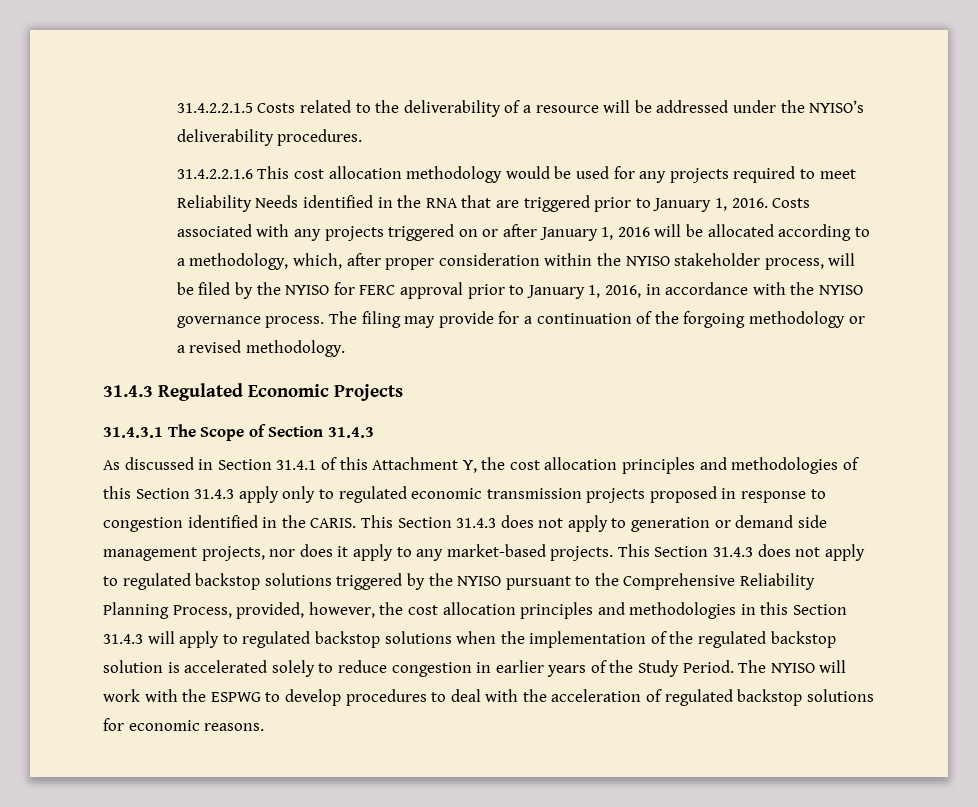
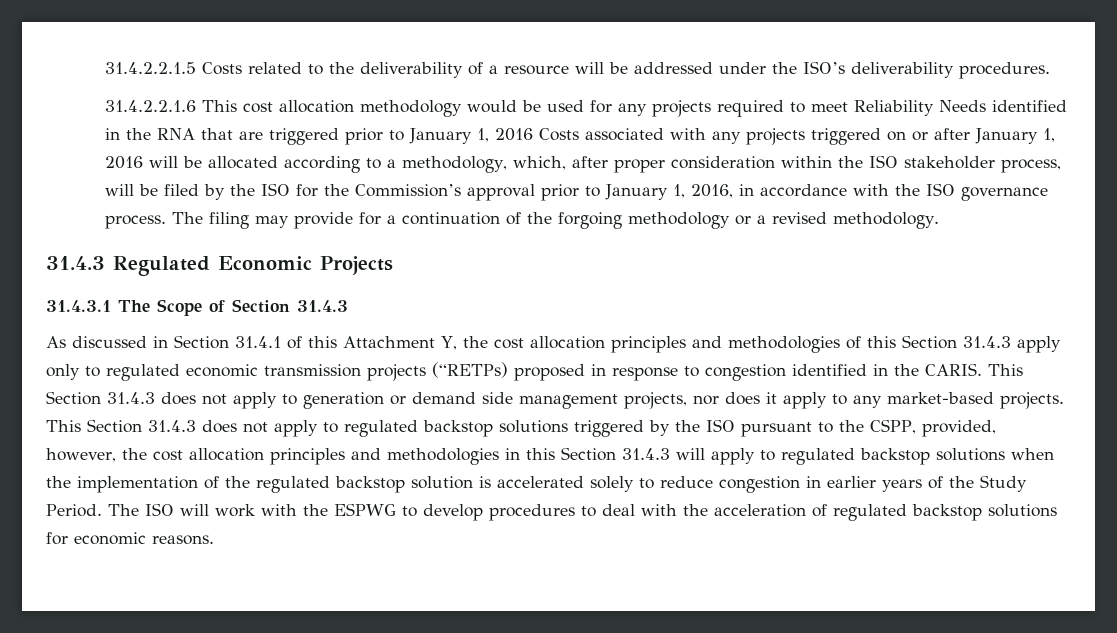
[809,100,865,113] NYISO’s -> [802,61,845,74] ISO’s
[731,198,768,208] 2016. -> [494,128,533,141] 2016
[625,256,670,266] NYISO -> [868,155,898,168] ISO
[285,282,396,295] NYISO for FERC -> [260,183,461,197] ISO for the Commission’s
[818,285,863,295] NYISO -> [925,183,955,196] ISO
(646, 495) none -> [432,362,508,378] (“RETPs)
[457,576,502,586] NYISO -> [706,419,735,432] ISO
[623,573,816,590] [103,602,232,619] Comprehensive Reliability Planning Process, -> [870,419,916,434] CSPP,
[770,663,815,673] NYISO -> [145,503,174,516] ISO

